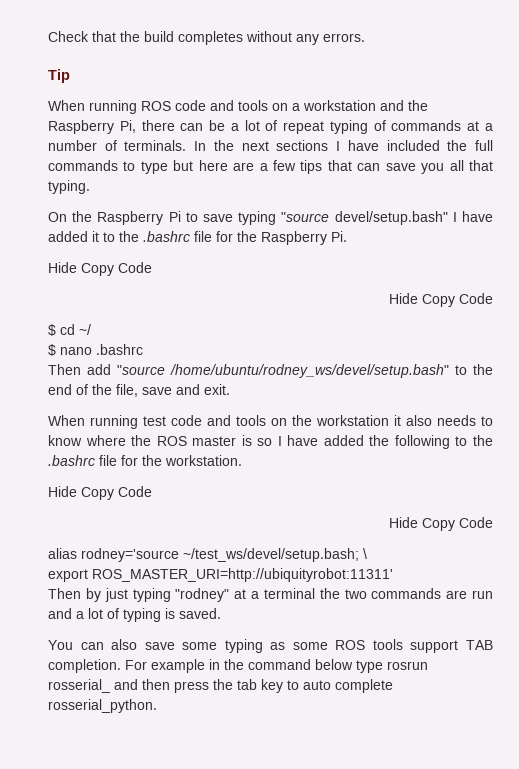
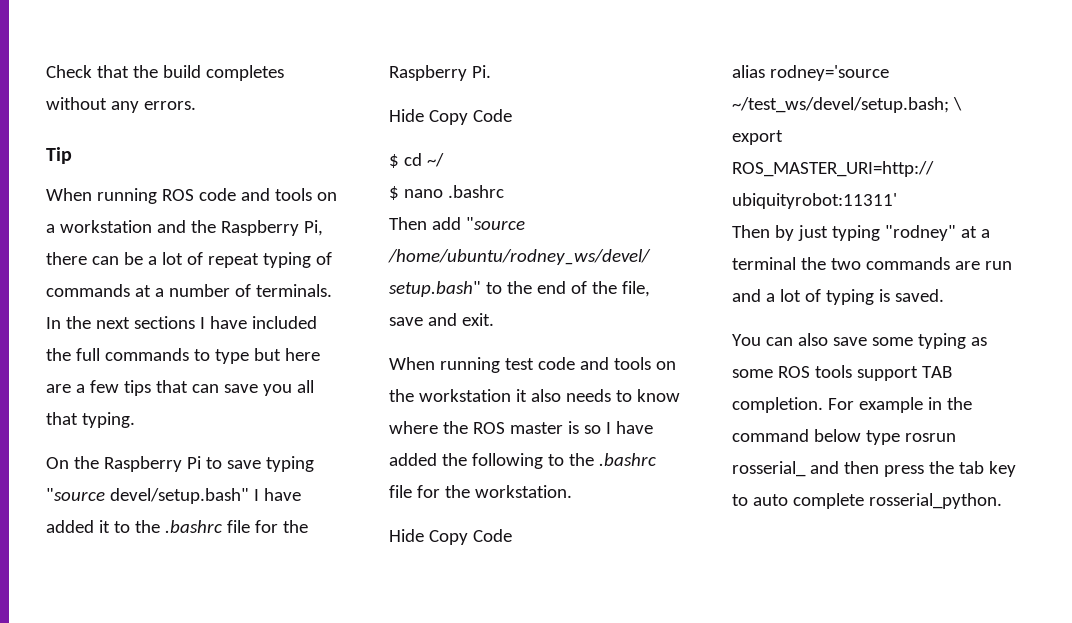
[389,293,493,307] // Hide Copy Code -> (512, 115) none
[389,517,493,531] // Hide Copy Code -> (512, 535) none

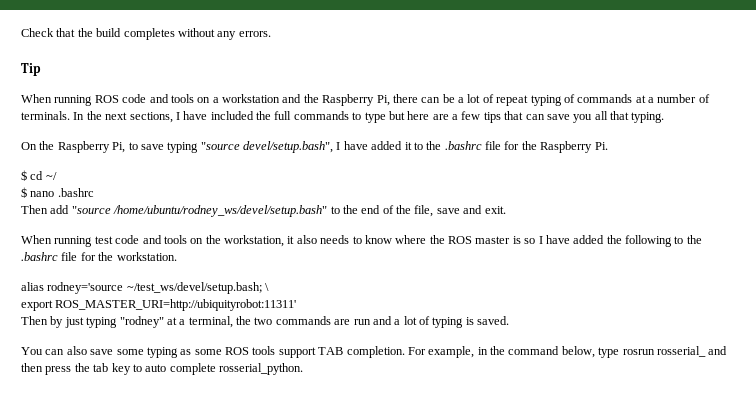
[133,316,195,329] sections -> [129,112,173,123] sections,
[186,456,201,469] Pi -> [112,142,126,153] Pi,
[109,488,249,504] devel/setup.bash" -> [243,141,333,153] devel/setup.bash",
[389,109,512,125] // Hide Copy Code -> (608, 146) none
[418,389,511,402] workstation -> [224,235,284,247] workstation,
[389,529,512,545] // Hide Copy Code -> (177, 256) none
[732,257,796,270] terminal -> [188,316,233,328] terminal,
[858,397,923,413] example -> [428,346,475,358] example,
[813,429,861,442] below -> [561,346,595,358] below,

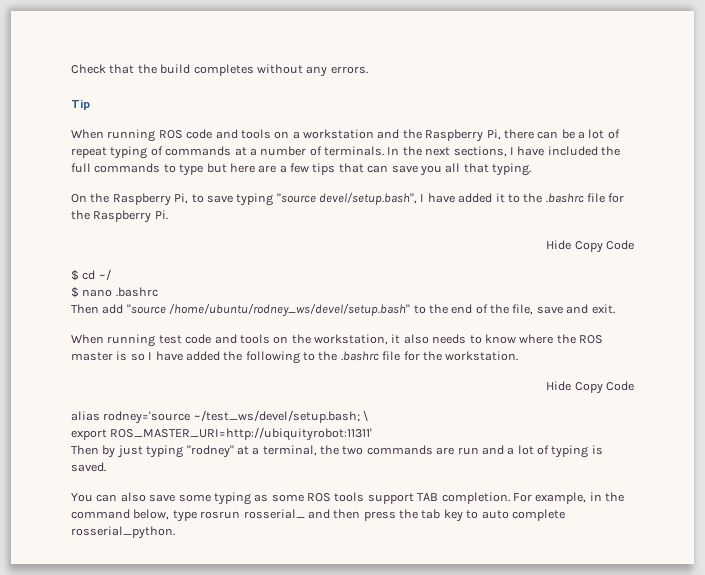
(608, 146) none -> [546,240,634,253] // Hide Copy Code
(177, 256) none -> [546,381,634,394] // Hide Copy Code

